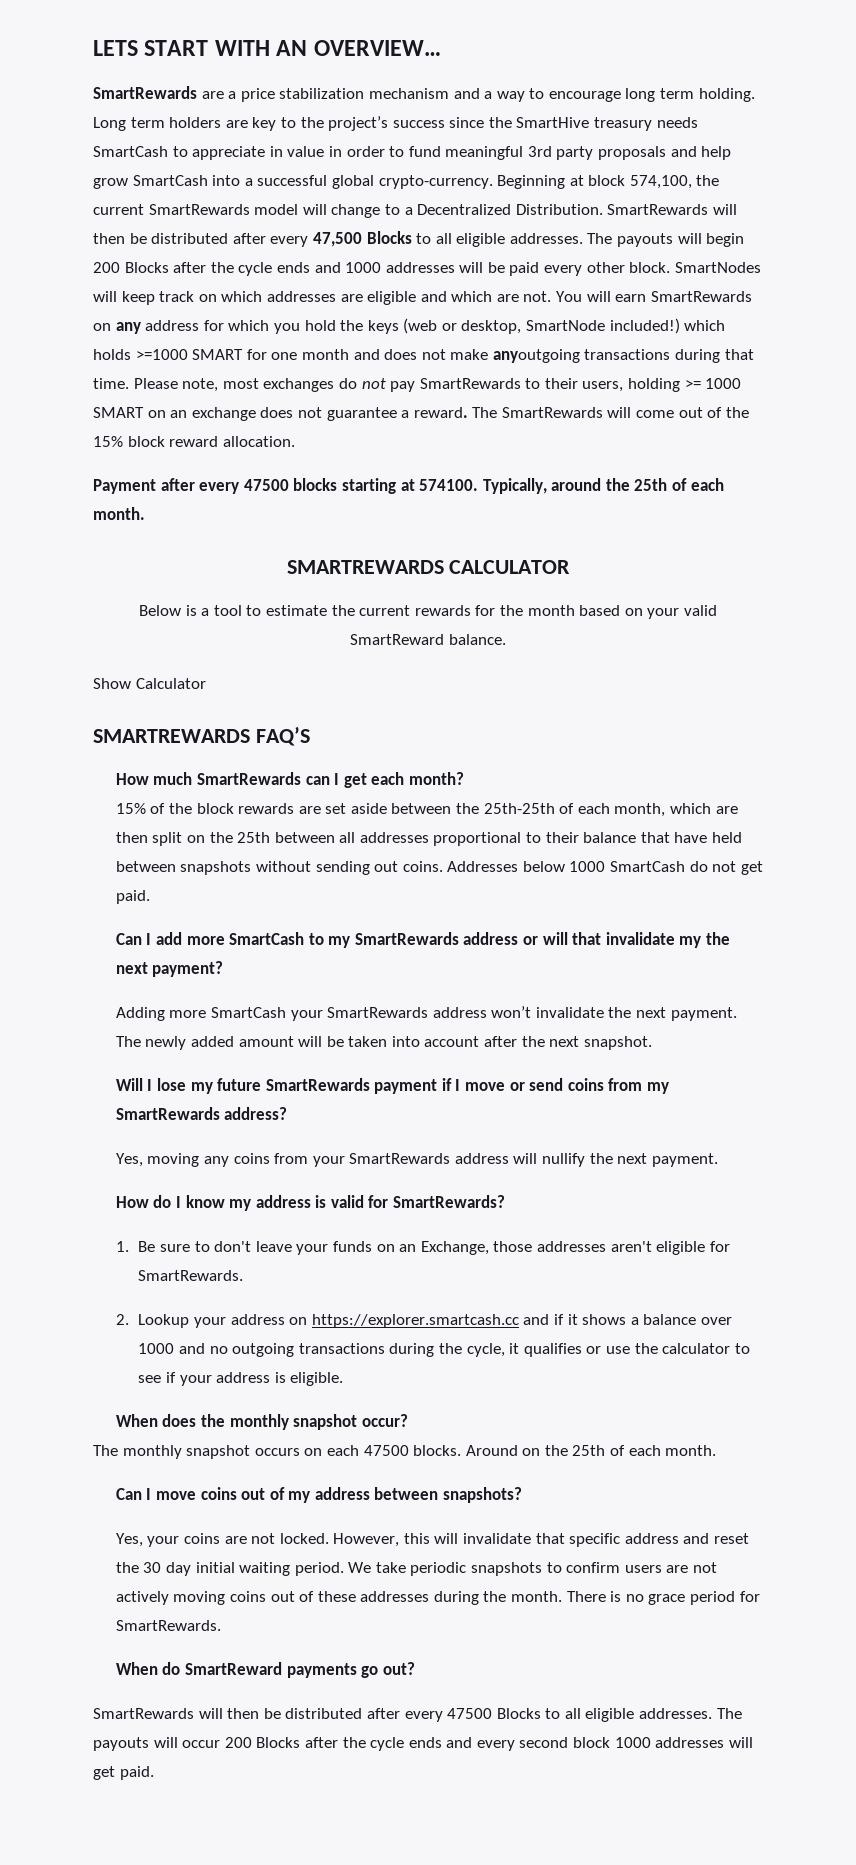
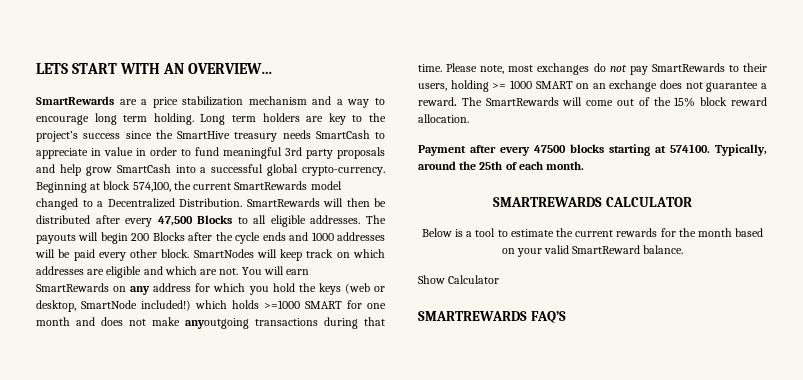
[302,204,381,218] will change -> [36,198,78,210] changed
[115,772,464,788] [115,803,738,817] [115,832,742,846] [115,861,763,875] [115,890,150,904] [115,932,730,948] [115,961,224,977] [115,1006,737,1021] [115,1036,652,1050] [115,1078,669,1094] [115,1107,288,1120] [115,1153,718,1167] [115,1195,506,1211] [115,1241,730,1255] [138,1270,244,1281] [115,1314,732,1328] [138,1343,750,1357] [138,1372,344,1386] [115,1414,408,1430] [93,1445,717,1459] [115,1487,523,1503] [115,1533,749,1547] [115,1562,717,1576] [115,1591,760,1605] [115,1620,221,1631] [115,1662,415,1678] [93,1708,742,1722] [93,1737,753,1751] [93,1766,154,1780] // How much SmartRewards can I get each month? // 15% of the block rewards are set aside between the 25th-25th of each month, which are then split on the 25th between all addresses proportional to their balance that have held between snapshots without sending out coins. Addresses below 1000 SmartCash do not get paid. // Can I add more SmartCash to my SmartRewards address or will that invalidate my the next payment? // Adding more SmartCash your SmartRewards address won’t invalidate the next payment. The newly added amount will be taken into account after the next snapshot. // Will I lose my future SmartRewards payment if I move or send coins from my SmartRewards address? // Yes, moving any coins from your SmartRewards address will nullify the next payment. // How do I know my address is valid for SmartRewards? // 1. Be sure to don't leave your funds on an Exchange, those addresses aren't eligible for SmartRewards. // 2. Lookup your address on https://explorer.smartcash.cc and if it shows a balance over 1000 and no outgoing transactions during the cycle, it qualifies or use the calculator to see if your address is eligible. // When does the monthly snapshot occur? // The monthly snapshot occurs on each 47500 blocks. Around on the 25th of each month. // Can I move coins out of my address between snapshots? // Yes, your coins are not locked. However, this will invalidate that specific address and reset the 30 day initial waiting period. We take periodic snapshots to confirm users are not actively moving coins out of these addresses during the month. There is no grace period for SmartRewards. // When do SmartReward payments go out? // SmartRewards will then be distributed after every 47500 Blocks to all eligible addresses. The payouts will occur 200 Blocks after the cycle ends and every second block 1000 addresses will get paid. -> (566, 317) none

